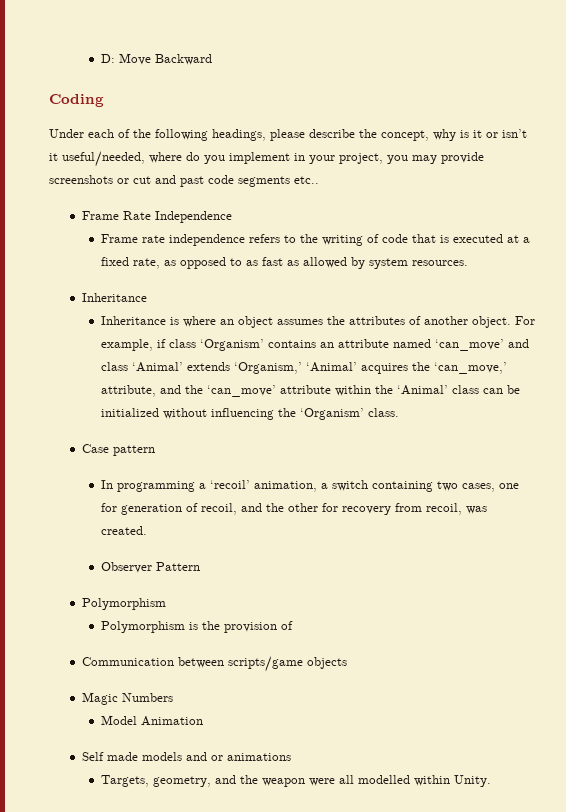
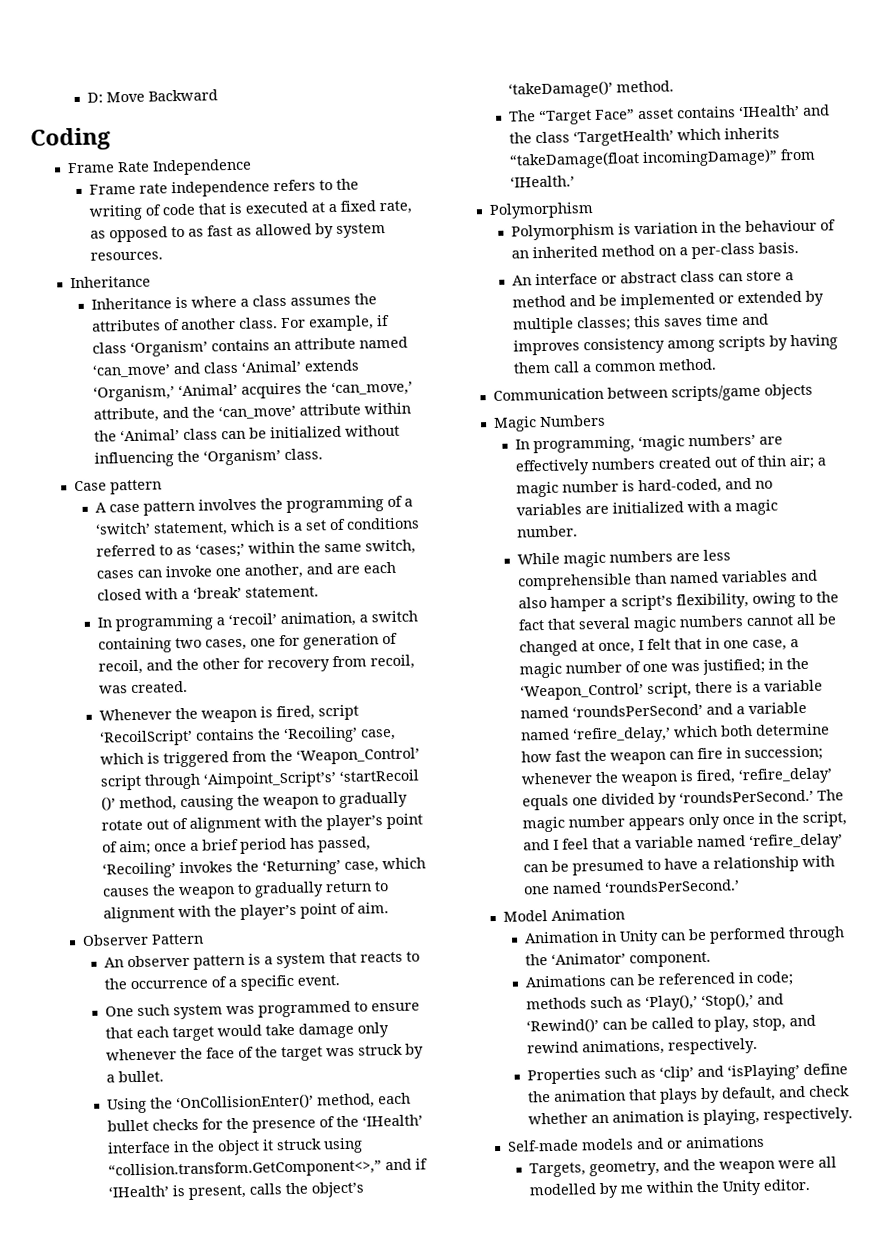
[49,129,527,141] [49,151,484,167] [49,175,319,187] // Under each of the following headings, please describe the concept, why is it or isn’t it useful/needed, where do you implement in your project, you may provide screenshots or cut and past code segments etc.. -> (111, 139) none
[220,316,274,328] an object -> [239,294,287,307] a class
[472,316,512,328] object. -> [237,317,278,329] class.
(156, 450) none -> [94,495,413,516] [94,517,420,537] [95,539,416,558] [95,561,396,579] [96,586,319,601] // A case pattern involves the programming of a ‘switch’ statement, which is a set of conditions referred to as ‘cases;’ within the same switch, cases can invoke one another, and are each closed with a ‘break’ statement.
[101,562,201,573] [82,598,167,610] [101,621,294,633] Observer Pattern // Polymorphism // Polymorphism is the provision of -> [98,704,359,723] [98,726,396,747] [99,747,420,768] [99,769,419,791] [100,791,408,812] [100,813,423,833] [101,836,371,856] [101,857,426,879] [102,881,389,900] [102,902,389,923] [81,933,204,947] [103,951,420,970] [103,974,340,991] [104,1000,420,1020] [104,1022,389,1042] [105,1043,424,1062] [105,1070,164,1083] [106,1092,411,1114] [106,1114,423,1133] [106,1137,363,1156] [107,1158,428,1180] [107,1181,365,1201] [507,80,674,99] [508,104,830,126] [508,127,780,147] [508,148,816,170] [509,175,575,188] [488,201,594,220] [510,219,836,241] [510,242,799,260] [511,270,794,286] [511,290,824,310] [512,313,769,334] [512,334,838,356] [512,358,717,374] Whenever the weapon is fired, script ‘RecoilScript’ contains the ‘Recoiling’ case, which is triggered from the ‘Weapon_Control’ script through ‘Aimpoint_Script’s’ ‘startRecoil ()’ method, causing the weapon to gradually rotate out of alignment with the player’s point of aim; once a brief period has passed, ‘Recoiling’ invokes the ‘Returning’ case, which causes the weapon to gradually return to alignment with the player’s point of aim. // Observer Pattern // An observer pattern is a system that reacts to the occurrence of a specific event. // One such system was programmed to ensure that each target would take damage only whenever the face of the target was struck by a bullet. // Using the ‘OnCollisionEnter()’ method, each bullet checks for the presence of the ‘IHealth’ interface in the object it struck using “collision.transform.GetComponent<>,” and if ‘IHealth’ is present, calls the object’s ‘takeDamage()’ method. // The “Target Face” asset contains ‘IHealth’ and the class ‘TargetHealth’ which inherits “takeDamage(float incomingDamage)” from ‘IHealth.’ // Polymorphism // Polymorphism is variation in the behaviour of an inherited method on a per-class basis. // An interface or abstract class can store a method and be implemented or extended by multiple classes; this saves time and improves consistency among scripts by having them call a common method.
[101,715,204,726] [82,752,139,761] Model Animation // Self made -> [514,433,783,454] [514,454,826,476] [515,477,773,498] [515,499,778,516] [516,525,578,538] [516,549,731,568] [517,569,818,591] [517,591,839,612] [517,613,837,633] [518,637,799,657] [518,657,809,679] [519,679,823,701] [519,701,807,719] [520,723,830,744] [520,745,823,765] [520,767,833,787] [521,789,844,811] [521,811,847,833] [522,833,843,851] [522,855,835,876] [523,879,740,895] [502,908,625,922] [523,926,845,946] [524,951,711,968] [524,971,794,988] [525,993,784,1012] [525,1014,816,1034] [526,1037,758,1056] [526,1063,848,1085] [527,1085,850,1104] [527,1107,853,1126] [506,1139,579,1152] In programming, ‘magic numbers’ are effectively numbers created out of thin air; a magic number is hard-coded, and no variables are initialized with a magic number. // While magic numbers are less comprehensible than named variables and also hamper a script’s flexibility, owing to the fact that several magic numbers cannot all be changed at once, I felt that in one case, a magic number of one was justified; in the ‘Weapon_Control’ script, there is a variable named ‘roundsPerSecond’ and a variable named ‘refire_delay,’ which both determine how fast the weapon can fire in succession; whenever the weapon is fired, ‘refire_delay’ equals one divided by ‘roundsPerSecond.’ The magic number appears only once in the script, and I feel that a variable named ‘refire_delay’ can be presumed to have a relationship with one named ‘roundsPerSecond.’ // Model Animation // Animation in Unity can be performed through the ‘Animator’ component. // Animations can be referenced in code; methods such as ‘Play(),’ ‘Stop(),’ and ‘Rewind()’ can be called to play, stop, and rewind animations, respectively. // Properties such as ‘clip’ and ‘isPlaying’ define the animation that plays by default, and check whether an animation is playing, respectively. // Self-made
[414,775,492,787] within Unity. -> [598,1178,810,1199] by me within the Unity editor.

